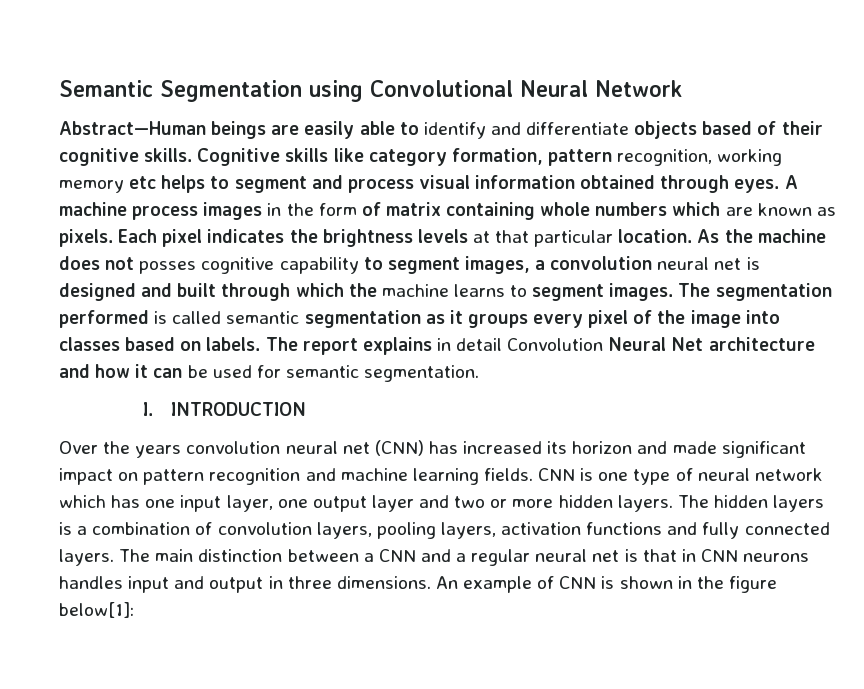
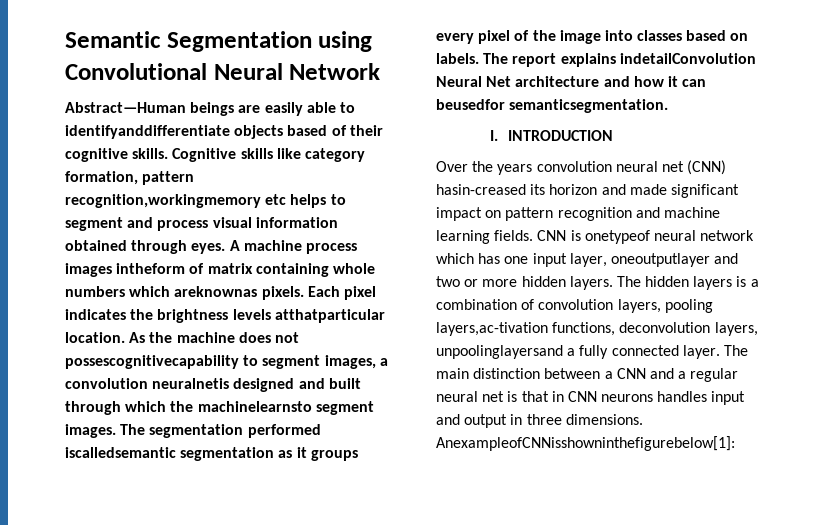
[423,122,630,139] identify and differentiate -> [65,125,230,139] identifyanddifferentiate
[617,149,783,166] [59,180,124,193] recognition, working memory -> [65,194,261,208] recognition,workingmemory
[267,203,357,216] in the form -> [116,263,186,274] intheform
[725,203,836,216] are known as -> [174,286,258,297] areknownas
[472,230,614,247] at that particular -> [274,309,385,323] atthatparticular
[139,257,359,274] posses cognitive capability -> [65,355,239,369] possescognitivecapability
[657,257,760,270] neural net is -> [152,378,230,389] neuralnetis
[381,284,528,297] machine learns to -> [197,401,312,412] machinelearnsto
[154,311,300,324] is called semantic -> [65,447,176,458] iscalledsemantic
[436,338,604,351] in detail Convolution -> [619,53,756,64] indetailConvolution
[187,365,480,382] be used for semantic segmentation. -> [436,99,669,113] beusedfor semanticsegmentation.
[428,441,543,454] has increased -> [436,184,526,195] hasin-creased
[598,468,693,485] one type of -> [584,230,650,244] onetypeof
[277,495,414,512] one output layer -> [610,253,710,267] oneoutputlayer
[440,522,698,539] layers, activation functions and -> [436,322,758,336] [436,345,576,359] layers,ac-tivation functions, deconvolution layers, unpoolinglayersand a
[59,549,114,566] layers. -> [682,345,720,359] layer.
[435,576,777,593] [59,602,134,618] An example of CNN is shown in the figure below[1]: -> [436,436,735,451] AnexampleofCNNisshowninthefigurebelow[1]:

